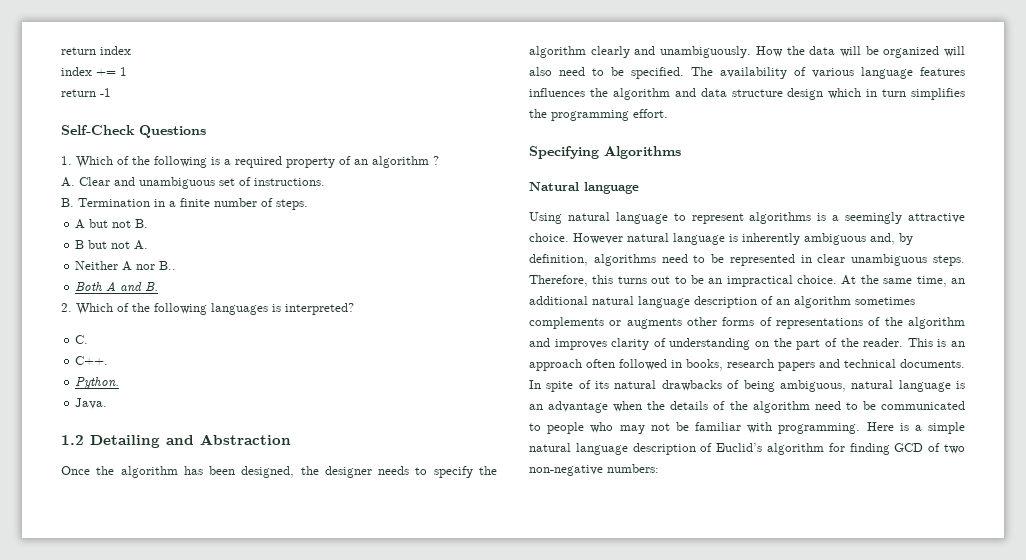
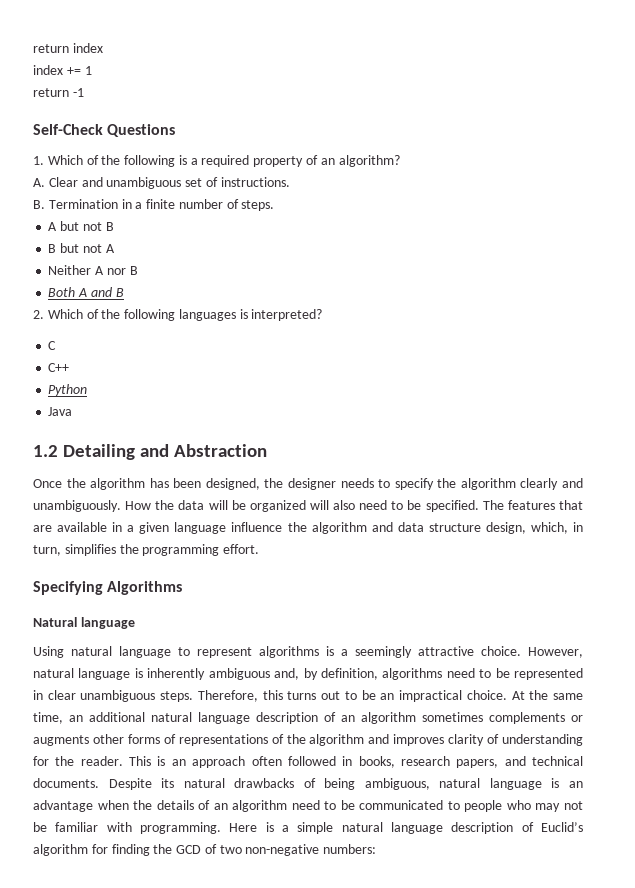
[372,156,439,168] algorithm ? -> [338,155,400,167] algorithm?
[135,219,149,228] B. -> [105,222,114,231] B
[134,240,149,250] A. -> [105,244,115,253] A
[159,261,177,270] B.. -> [129,266,138,275] B
[145,282,159,291] B. -> [115,288,124,297] B
[75,335,89,344] [75,356,109,365] [75,377,120,389] [75,398,108,409] C. // C++. // Python. // Java. -> [48,341,57,350] [48,363,70,372] [48,384,88,396] [48,407,73,416] C // C++ // Python // Java
[720,67,965,79] [529,88,585,97] availability of various language features influences -> [507,500,583,510] [33,522,283,534] features that are available in a given language influence
[787,88,907,100] design which in turn -> [485,522,583,534] [33,545,61,556] design, which, in turn,
[573,233,623,244] However -> [528,647,583,658] However,
[755,338,837,350] on the part of -> [33,756,49,766] for
[778,362,815,371] papers -> [456,759,499,768] papers,
[529,380,591,392] In spite of -> [108,778,152,790] Despite
[729,401,748,410] the -> [213,803,228,810] an
(890, 449) none -> [153,844,173,854] the

